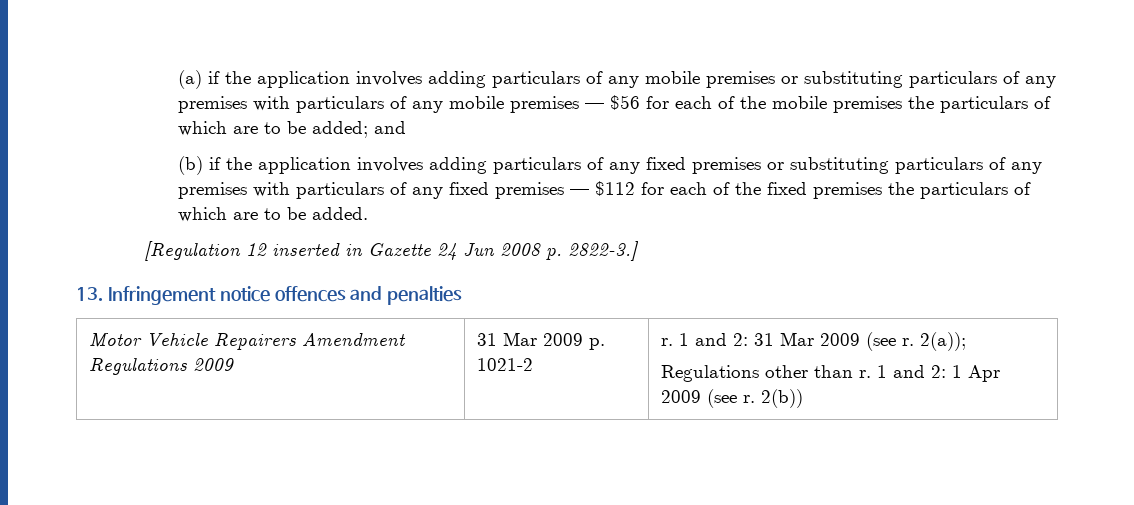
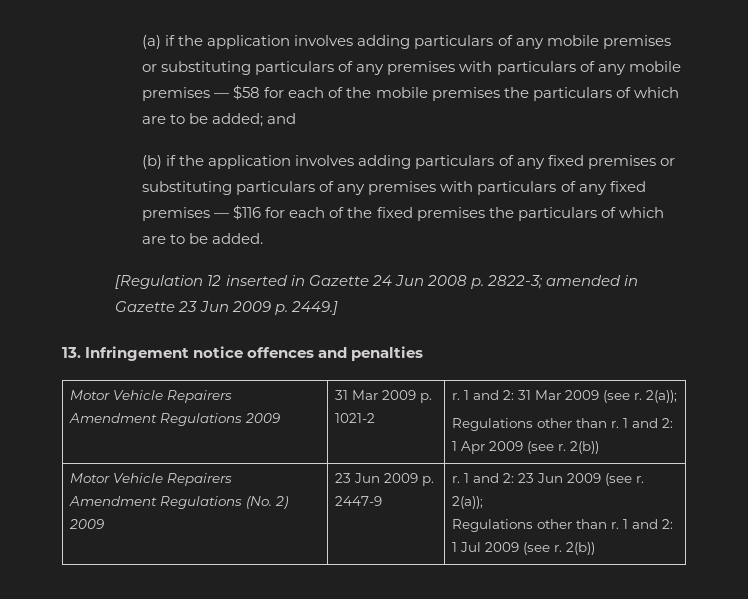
[609,95,640,110] $56 -> [233,85,261,100] $58
[594,181,635,196] $112 -> [233,205,262,220] $116
[567,241,639,261] 2822-3.] -> [486,275,638,289] [115,301,338,315] 2822-3; amended in Gazette 23 Jun 2009 p. 2449.]
(803, 398) none -> [69,473,232,486] [68,496,288,509] [68,519,104,529] [334,473,434,486] [334,496,382,506] [451,473,644,486] [451,496,483,509] [451,519,673,532] [451,542,595,555] // Motor Vehicle Repairers Amendment Regulations (No. 2) 2009 | 23 Jun 2009 p. 2447-9 | r. 1 and 2: 23 Jun 2009 (see r. 2(a)); // Regulations other than r. 1 and 2: 1 Jul 2009 (see r. 2(b))

